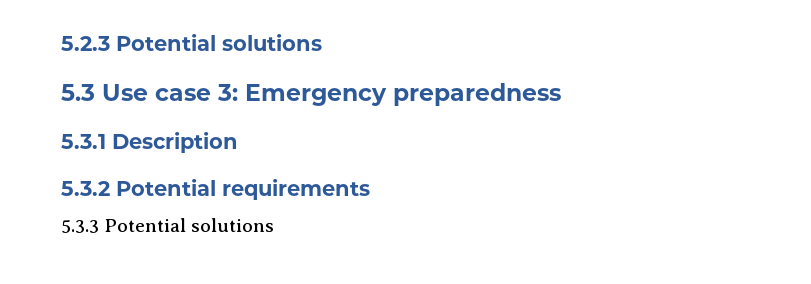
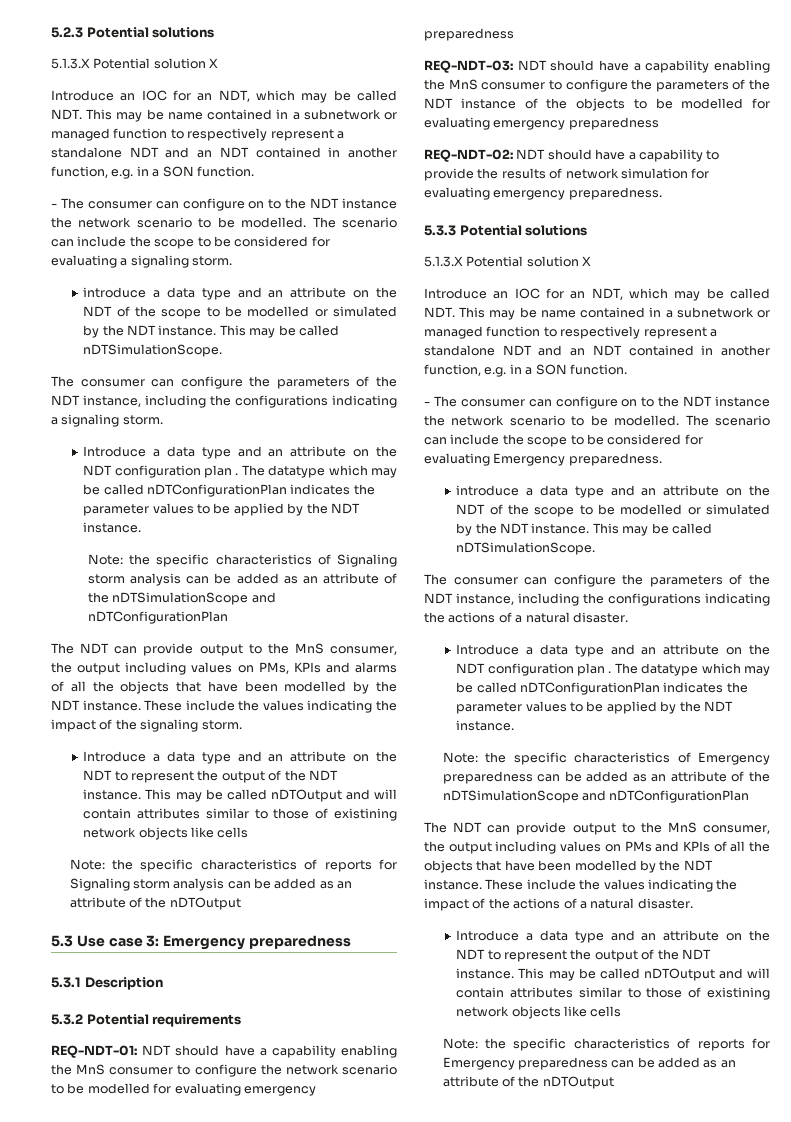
(322, 42) none -> [51,58,219,69] [51,90,397,103] [51,109,398,122] [51,128,344,141] [51,147,397,158] [51,166,254,179] [51,198,397,211] [51,217,397,228] [51,236,330,249] [51,255,233,268] [83,287,397,300] [83,306,397,319] [83,325,339,338] [83,344,223,357] [51,376,397,389] [51,395,397,408] [51,414,163,427] [83,446,397,459] [83,465,397,478] [83,484,375,497] [83,503,360,516] [83,522,142,533] [88,554,397,567] [88,573,397,586] [88,592,276,605] [88,611,229,624] [51,643,397,656] [51,662,397,675] [51,681,397,694] [51,700,397,713] [51,719,242,732] [83,751,397,764] [83,770,338,783] [83,789,397,802] [83,808,397,821] [83,827,249,840] [69,859,397,872] [69,878,353,891] [69,897,241,910] // 5.1.3.X Potential solution X // Introduce an IOC for an NDT, which may be called NDT. This may be name contained in a subnetwork or managed function to respectively represent a standalone NDT and an NDT contained in another function, e.g. in a SON function. // - The consumer can configure on to the NDT instance the network scenario to be modelled. The scenario can include the scope to be considered for evaluating a signaling storm. // introduce a data type and an attribute on the NDT of the scope to be modelled or simulated by the NDT instance. This may be called nDTSimulationScope. // The consumer can configure the parameters of the NDT instance, including the configurations indicating a signaling storm. // Introduce a data type and an attribute on the NDT configuration plan . The datatype which may be called nDTConfigurationPlan indicates the parameter values to be applied by the NDT instance. // Note: the specific characteristics of Signaling storm analysis can be added as an attribute of the nDTSimulationScope and nDTConfigurationPlan // The NDT can provide output to the MnS consumer, the output including values on PMs, KPIs and alarms of all the objects that have been modelled by the NDT instance. These include the values indicating the impact of the signaling storm. // Introduce a data type and an attribute on the NDT to represent the output of the NDT instance. This may be called nDTOutput and will contain attributes similar to those of existining network objects like cells // Note: the specific characteristics of reports for Signaling storm analysis can be added as an attribute of the nDTOutput
[61,218,275,233] 5.3.3 Potential solutions -> [51,1045,397,1058] [51,1064,397,1077] [51,1083,316,1096] [424,28,514,41] [424,60,770,73] [424,79,770,92] [424,98,770,111] [424,117,659,130] [424,149,720,162] [424,168,710,181] [424,187,662,200] [424,225,588,236] [424,256,592,267] [424,288,770,301] [424,307,770,320] [424,326,717,339] [424,345,770,356] [424,364,627,377] [424,396,770,409] [424,415,770,426] [424,434,703,447] [424,453,662,466] [456,485,770,498] [456,504,770,517] [456,523,712,536] [456,542,596,555] [424,574,770,587] [424,593,770,606] [424,612,628,623] [456,644,770,657] [456,663,770,676] [456,682,748,695] [456,701,733,714] [456,720,515,731] [442,752,770,765] [442,771,770,784] [442,790,750,803] [424,822,770,835] [424,841,770,854] [424,860,713,873] [424,879,738,892] [424,898,693,911] [456,930,770,943] [456,949,711,962] [456,968,770,981] [456,987,770,1000] [456,1006,622,1019] [442,1038,770,1051] [442,1057,736,1070] [442,1076,614,1089] REQ-NDT-01: NDT should have a capability enabling the MnS consumer to configure the network scenario to be modelled for evaluating emergency preparedness // REQ-NDT-03: NDT should have a capability enabling the MnS consumer to configure the parameters of the NDT instance of the objects to be modelled for evaluating emergency preparedness // REQ-NDT-02: NDT should have a capability to provide the results of network simulation for evaluating emergency preparedness. // 5.3.3 Potential solutions // 5.1.3.X Potential solution X // Introduce an IOC for an NDT, which may be called NDT. This may be name contained in a subnetwork or managed function to respectively represent a standalone NDT and an NDT contained in another function, e.g. in a SON function. // - The consumer can configure on to the NDT instance the network scenario to be modelled. The scenario can include the scope to be considered for evaluating Emergency preparedness. // introduce a data type and an attribute on the NDT of the scope to be modelled or simulated by the NDT instance. This may be called nDTSimulationScope. // The consumer can configure the parameters of the NDT instance, including the configurations indicating the actions of a natural disaster. // Introduce a data type and an attribute on the NDT configuration plan . The datatype which may be called nDTConfigurationPlan indicates the parameter values to be applied by the NDT instance. // Note: the specific characteristics of Emergency preparedness can be added as an attribute of the nDTSimulationScope and nDTConfigurationPlan // The NDT can provide output to the MnS consumer, the output including values on PMs and KPIs of all the objects that have been modelled by the NDT instance. These include the values indicating the impact of the actions of a natural disaster. // Introduce a data type and an attribute on the NDT to represent the output of the NDT instance. This may be called nDTOutput and will contain attributes similar to those of existining network objects like cells // Note: the specific characteristics of reports for Emergency preparedness can be added as an attribute of the nDTOutput

